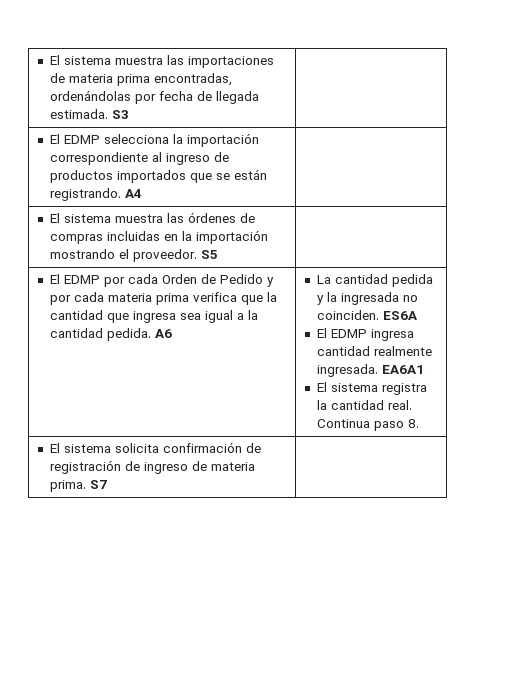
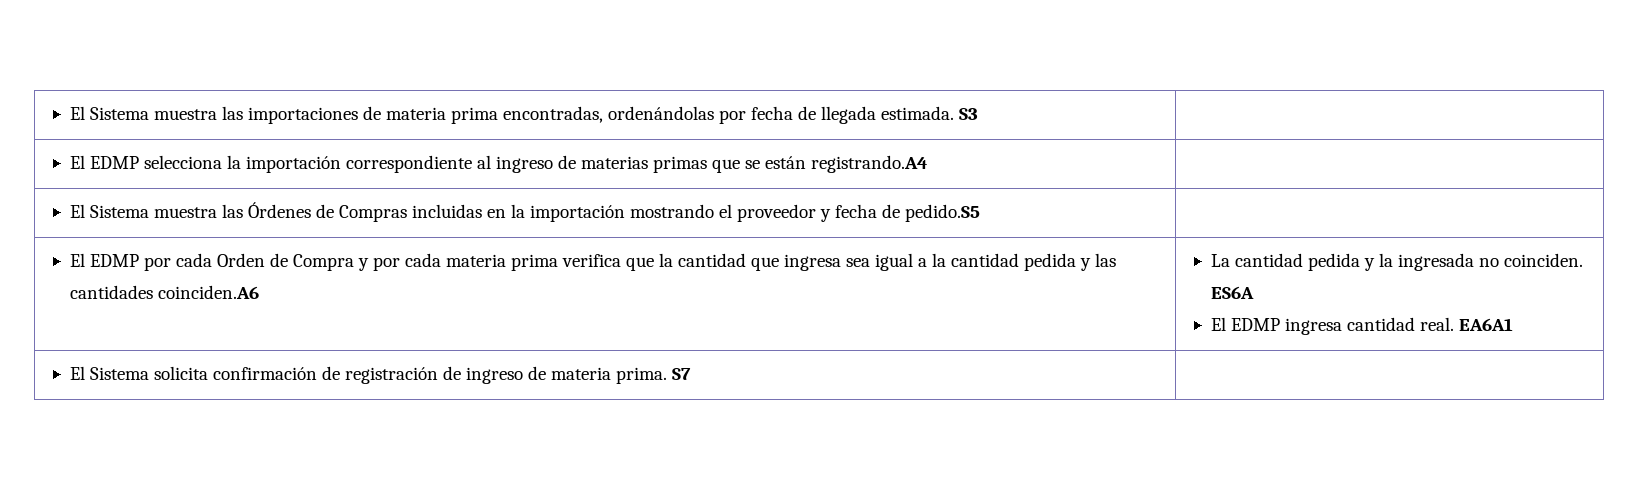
[49,55,111,65] El sistema -> [70,106,150,120] El Sistema
[49,170,186,183] productos importados -> [581,156,708,173] materias primas
[49,188,142,201] [49,212,255,223] [49,234,103,244] registrando. A4 | // El sistema muestra las órdenes de compras -> [811,155,929,173] [70,202,408,222] registrando.A4 | // El Sistema muestra las Órdenes de Compras
[132,249,218,262] proveedor. S5 -> [737,204,981,222] proveedor y fecha de pedido.S5
[219,274,263,284] Pedido -> [293,254,355,271] Compra
[106,328,172,341] pedida. A6 -> [1024,253,1117,271] [70,285,260,299] pedida y las cantidades coinciden.A6
[373,346,432,356] [316,364,378,377] realmente ingresada. -> [1420,317,1455,331] real.
[316,382,427,395] [316,400,412,410] [316,419,419,431] [49,443,111,453] // El sistema registra la cantidad real. Continua paso 8. // El sistema -> [70,366,150,380] // El Sistema

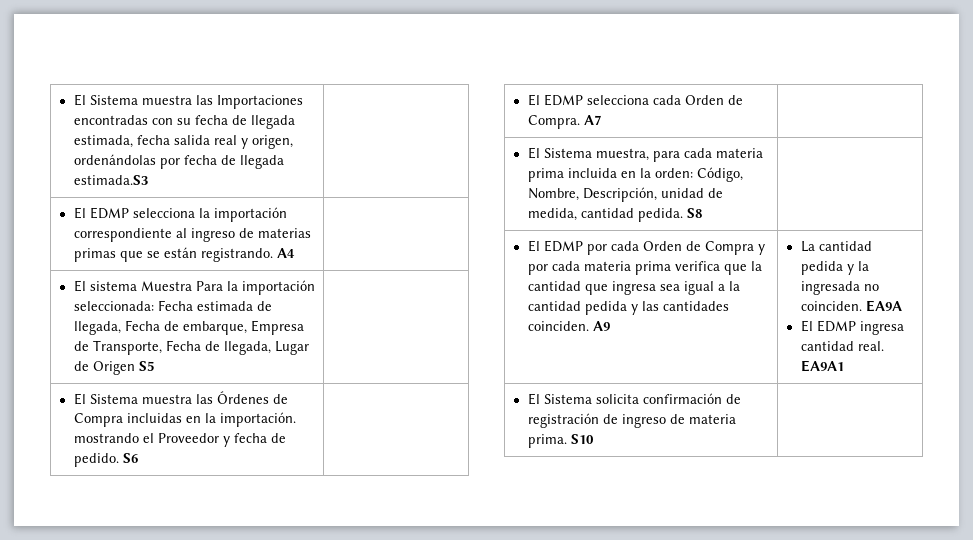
[70,106,604,124] El Sistema muestra las importaciones de materia prima encontradas, -> [73,94,303,109] [73,115,295,129] [73,135,293,149] El Sistema muestra las Importaciones encontradas con su fecha de llegada estimada, fecha salida real y origen,
[881,106,979,120] estimada. S3 -> [73,175,148,185] estimada.S3
[811,155,929,173] registrando.A4 -> [200,248,295,262] [73,280,315,295] [73,300,272,311] [73,320,304,335] [73,340,309,355] [73,361,154,375] registrando. A4 | // El sistema Muestra Para la importación seleccionada: Fecha estimada de llegada, Fecha de embarque, Empresa de Transporte, Fecha de llegada, Lugar de Origen S5
[339,205,408,222] Compras -> [73,413,123,427] Compra
[530,205,626,222] importación -> [219,412,296,427] importación.
[737,204,817,222] proveedor -> [157,433,219,443] Proveedor
[905,204,981,222] pedido.S5 -> [73,453,138,467] [527,94,743,106] [527,115,601,129] [527,147,763,162] [527,167,743,182] [527,187,723,202] [527,208,702,222] pedido. S6 | // El EDMP selecciona cada Orden de Compra. A7 | // El Sistema muestra, para cada materia prima incluida en la orden: Código, Nombre, Descripción, unidad de medida, cantidad pedida. S8
[158,285,260,299] coinciden.A6 -> [527,321,610,331] coinciden. A9
[1211,286,1255,299] ES6A -> [865,300,902,312] EA9A
[1459,318,1514,331] EA6A1 -> [800,360,844,372] EA9A1
[672,368,692,380] S7 -> [570,434,594,444] S10

